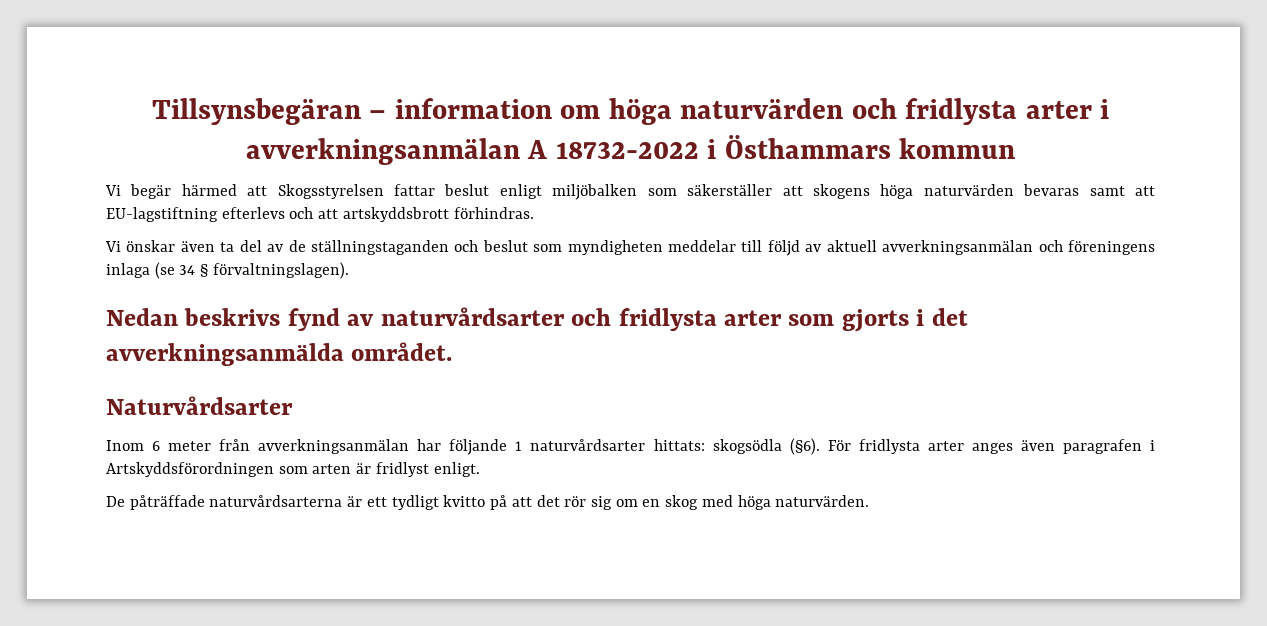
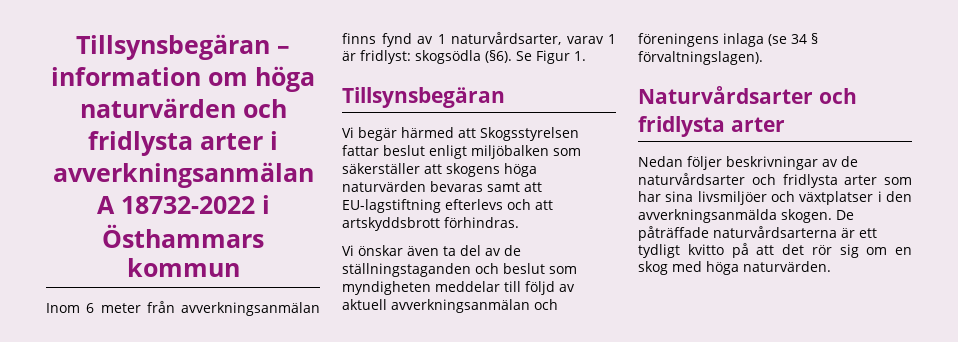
(1016, 148) none -> [46,301,320,316] [342,32,616,47] [342,50,586,64] [342,87,505,108] // Inom 6 meter från avverkningsanmälan finns fynd av 1 naturvårdsarter, varav 1 är fridlyst: skogsödla (§6). Se Figur 1. // Tillsynsbegäran
[106,308,375,331] Nedan beskrivs fynd av -> [638,86,857,104] [638,116,785,137] [638,156,858,170] Naturvårdsarter och fridlysta arter // Nedan följer beskrivningar av de
[841,308,968,332] [106,342,453,366] [106,396,293,415] [106,438,1155,455] [106,462,480,477] gjorts i det avverkningsanmälda området. // Naturvårdsarter // Inom 6 meter från avverkningsanmälan har följande 1 naturvårdsarter hittats: skogsödla (§6). För fridlysta arter anges även paragrafen i Artskyddsförordningen som arten är fridlyst enligt. // -> [638,191,912,205] [638,209,832,223] har sina livsmiljöer och växtplatser i den avverkningsanmälda skogen.

